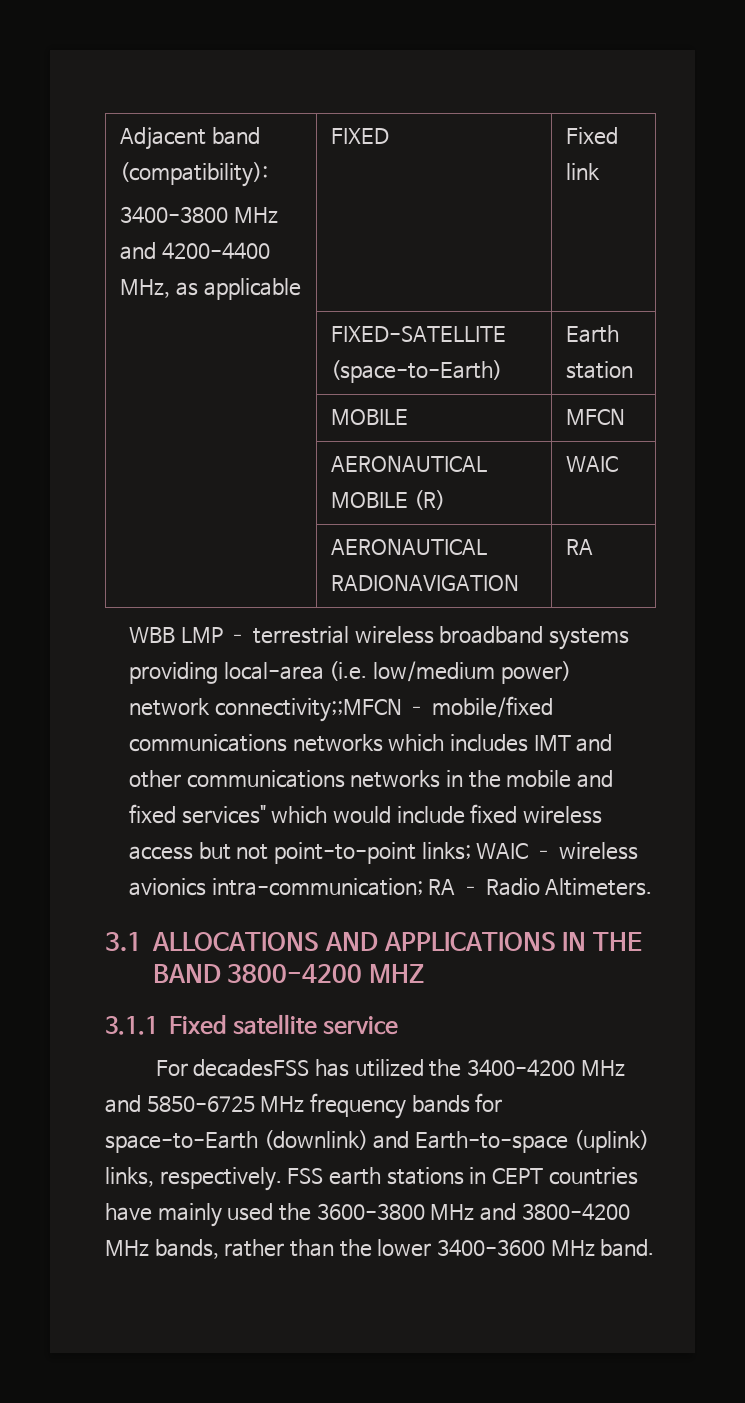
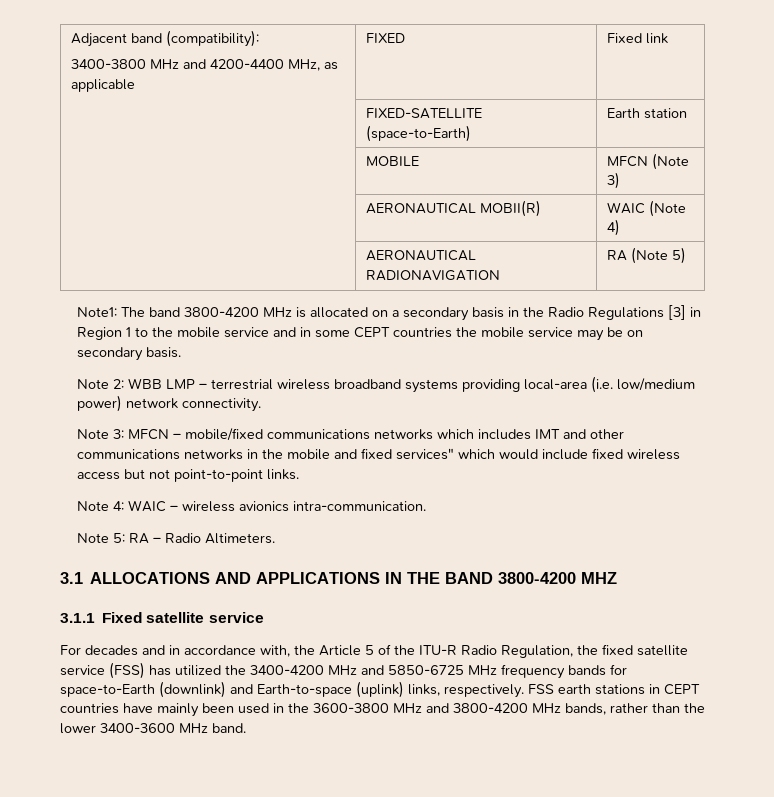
[331,455,488,472] [331,490,445,510] [566,456,619,472] // | AERONAUTICAL MOBILE (R) | WAIC -> [651,153,689,170] [606,172,620,189] [365,200,541,217] [606,200,686,217] [606,219,620,236] (Note 3) // | AERONAUTICAL MOBII(R) | WAIC (Note 4)
(594, 547) // -> [630,247,686,264] [77,305,702,321] [77,327,644,341] [77,347,182,361] [77,379,125,389] (Note 5) // Note1: The band 3800-4200 MHz is allocated on a secondary basis in the Radio Regulations [3] in Region 1 to the mobile service and in some CEPT countries the mobile service may be on secondary basis. // Note 2:
[214,698,402,722] connectivity;;MFCN -> [182,398,262,412] [77,429,170,440] connectivity. // Note 3: MFCN
[421,842,471,860] links; -> [267,469,300,480] [77,501,125,511] links. // Note 4:
[211,878,423,896] intra-communication; -> [293,501,427,511] [77,533,126,543] intra-communication. // Note 5:
[193,1059,310,1077] decadesFSS -> [85,644,688,658] [60,662,145,679] decades and in accordance with, the Article 5 of the ITU-R Radio Regulation, the fixed satellite service (FSS)
[227,1203,274,1221] used -> [202,703,284,714] been used in

